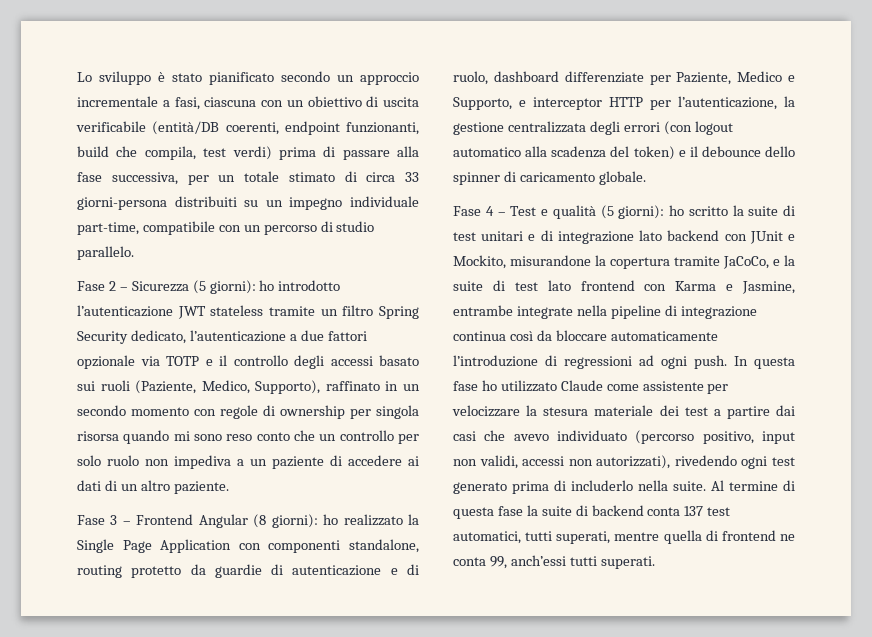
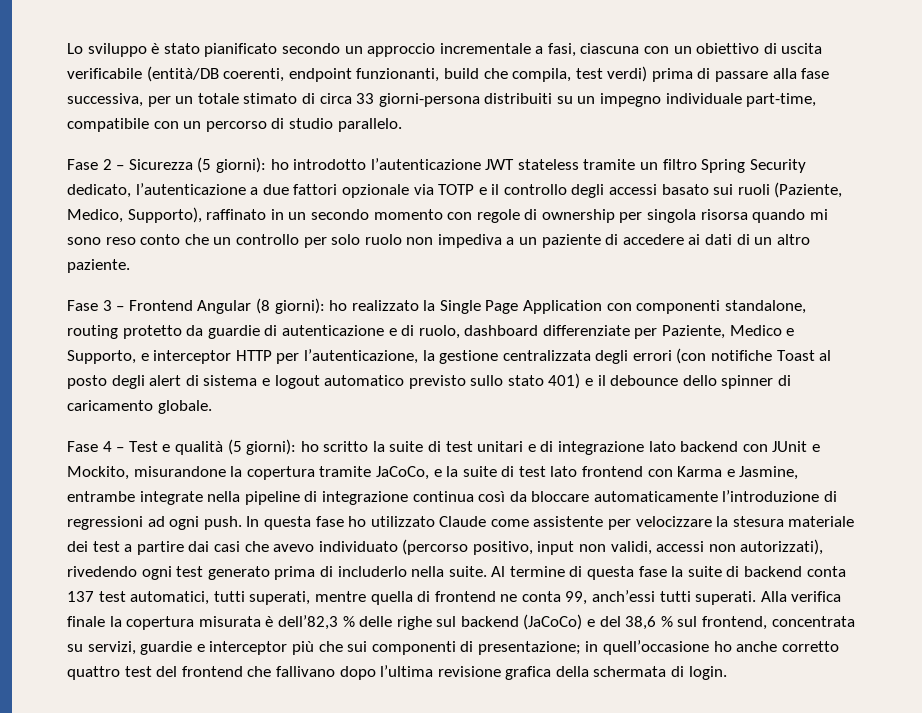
[694,121,733,135] [453,146,675,160] logout automatico alla scadenza del token) -> [711,350,832,361] [67,373,581,389] notifiche Toast al posto degli alert di sistema e logout automatico previsto sullo stato 401)
(655, 562) none -> [760,591,842,602] [67,614,855,630] [67,640,839,655] [67,665,727,680] Alla verifica finale la copertura misurata è dell’82,3 % delle righe sul backend (JaCoCo) e del 38,6 % sul frontend, concentrata su servizi, guardie e interceptor più che sui componenti di presentazione; in quell’occasione ho anche corretto quattro test del frontend che fallivano dopo l’ultima revisione grafica della schermata di login.

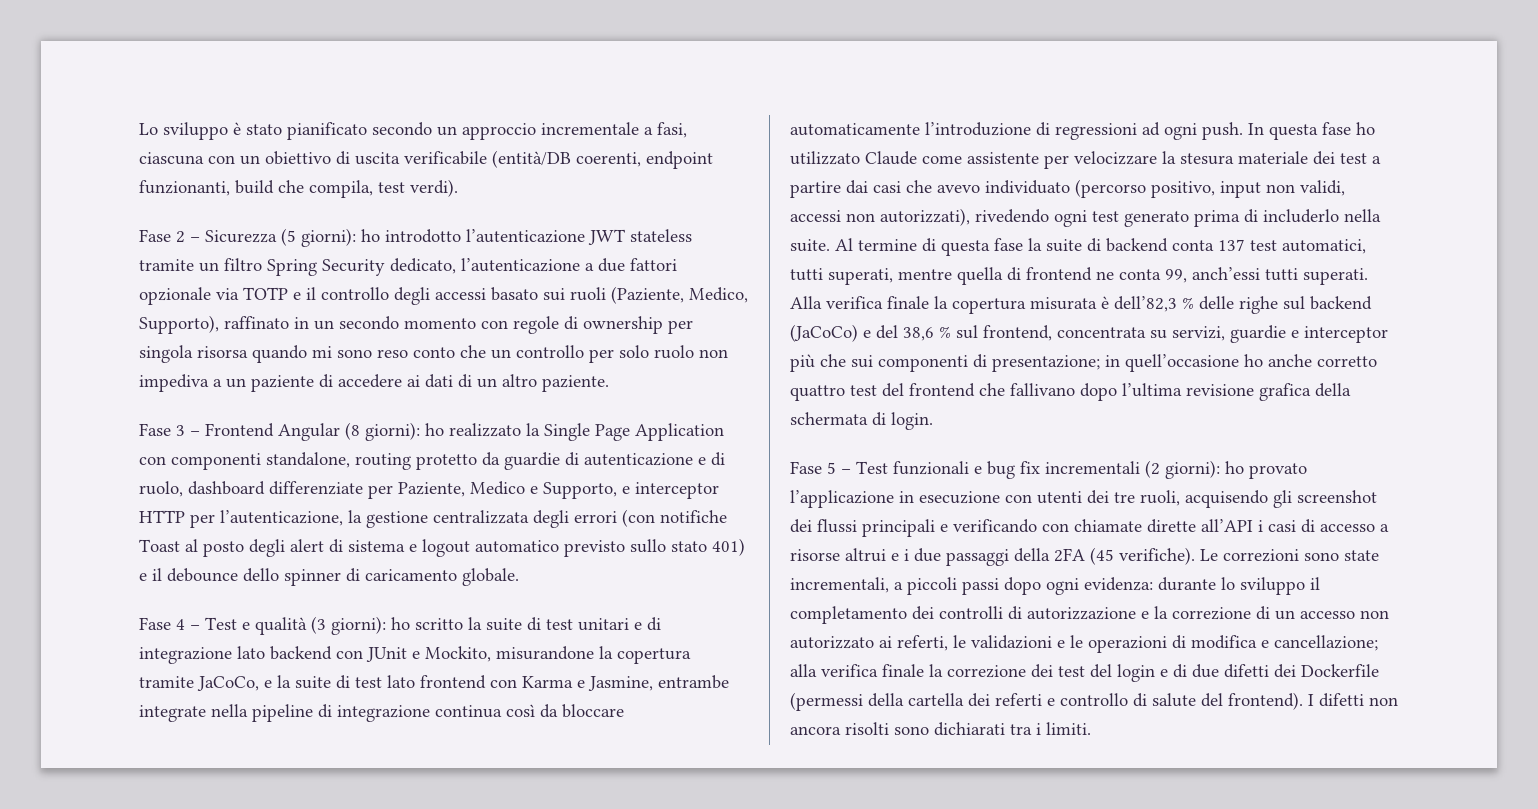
[607,66,830,82] [67,93,817,107] [67,118,402,132] verdi) prima di passare alla fase successiva, per un totale stimato di circa 33 giorni-persona distribuiti su un impegno individuale part-time, compatibile con un percorso di studio parallelo. -> [410,179,458,197] verdi).
[227,439,242,455] (5 -> [311,616,326,634] (3
(727, 673) none -> [790,460,1307,479] [790,490,1377,508] [790,519,1389,537] [790,547,1379,566] [790,577,1320,595] [790,606,1389,624] [790,635,1378,653] [790,664,1379,682] [790,692,1398,711] [790,722,1091,736] // Fase 5 – Test funzionali e bug fix incrementali (2 giorni): ho provato l’applicazione in esecuzione con utenti dei tre ruoli, acquisendo gli screenshot dei flussi principali e verificando con chiamate dirette all’API i casi di accesso a risorse altrui e i due passaggi della 2FA (45 verifiche). Le correzioni sono state incrementali, a piccoli passi dopo ogni evidenza: durante lo sviluppo il completamento dei controlli di autorizzazione e la correzione di un accesso non autorizzato ai referti, le validazioni e le operazioni di modifica e cancellazione; alla verifica finale la correzione dei test del login e di due difetti dei Dockerfile (permessi della cartella dei referti e controllo di salute del frontend). I difetti non ancora risolti sono dichiarati tra i limiti.

